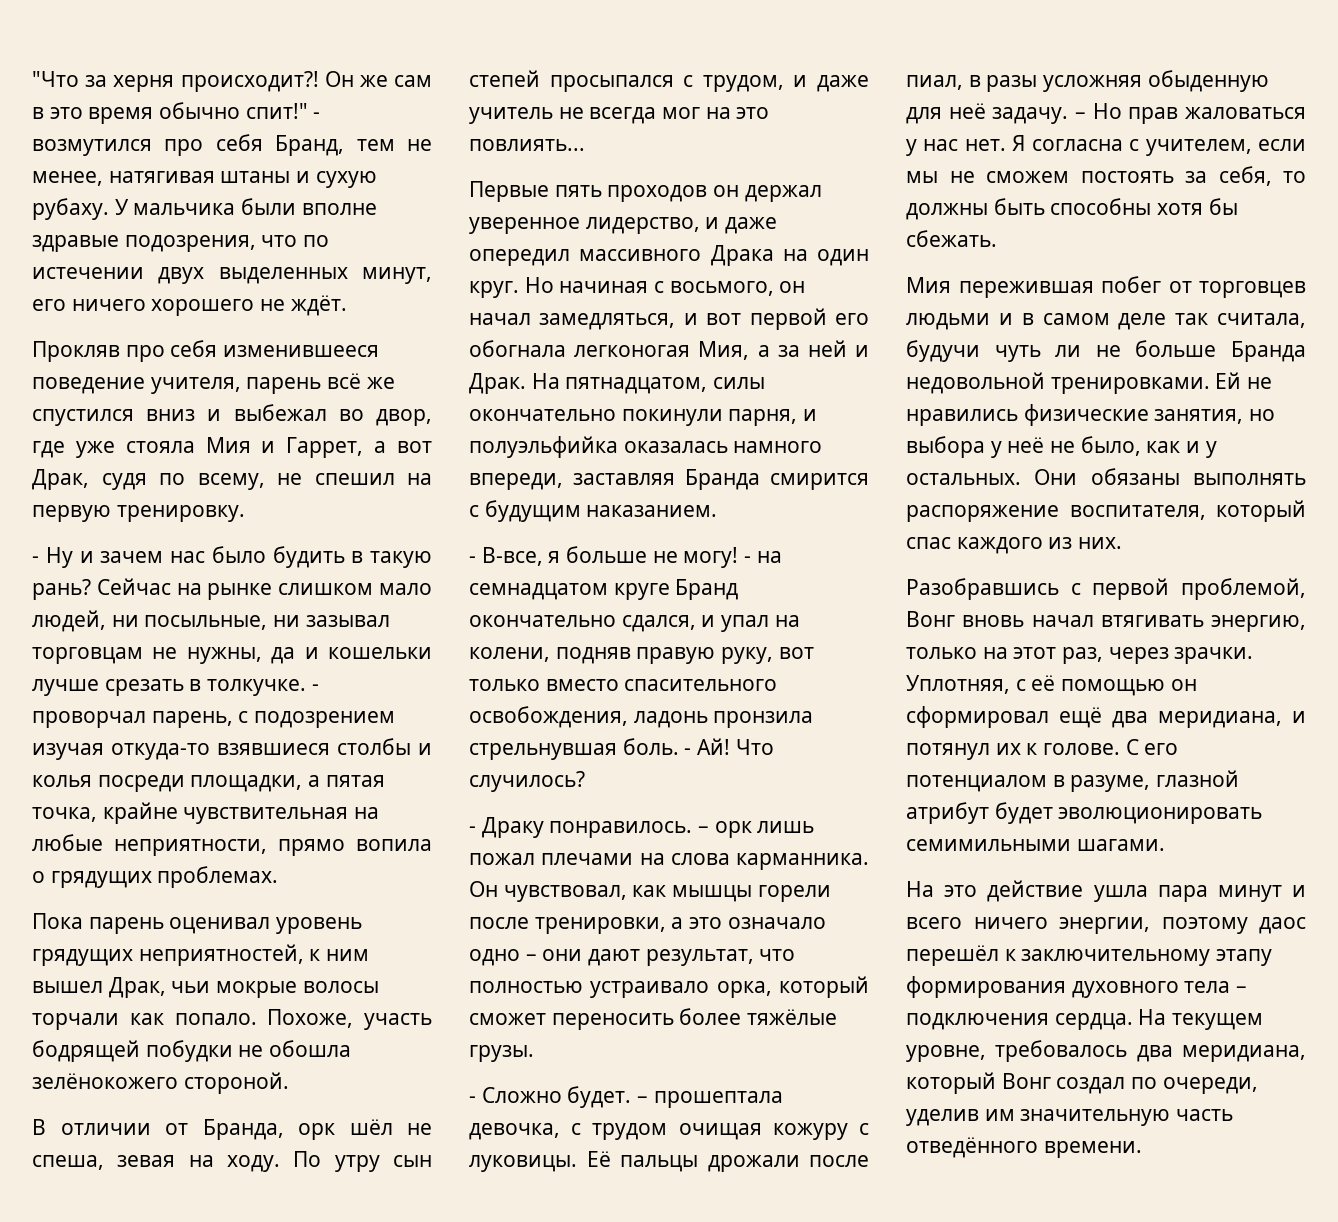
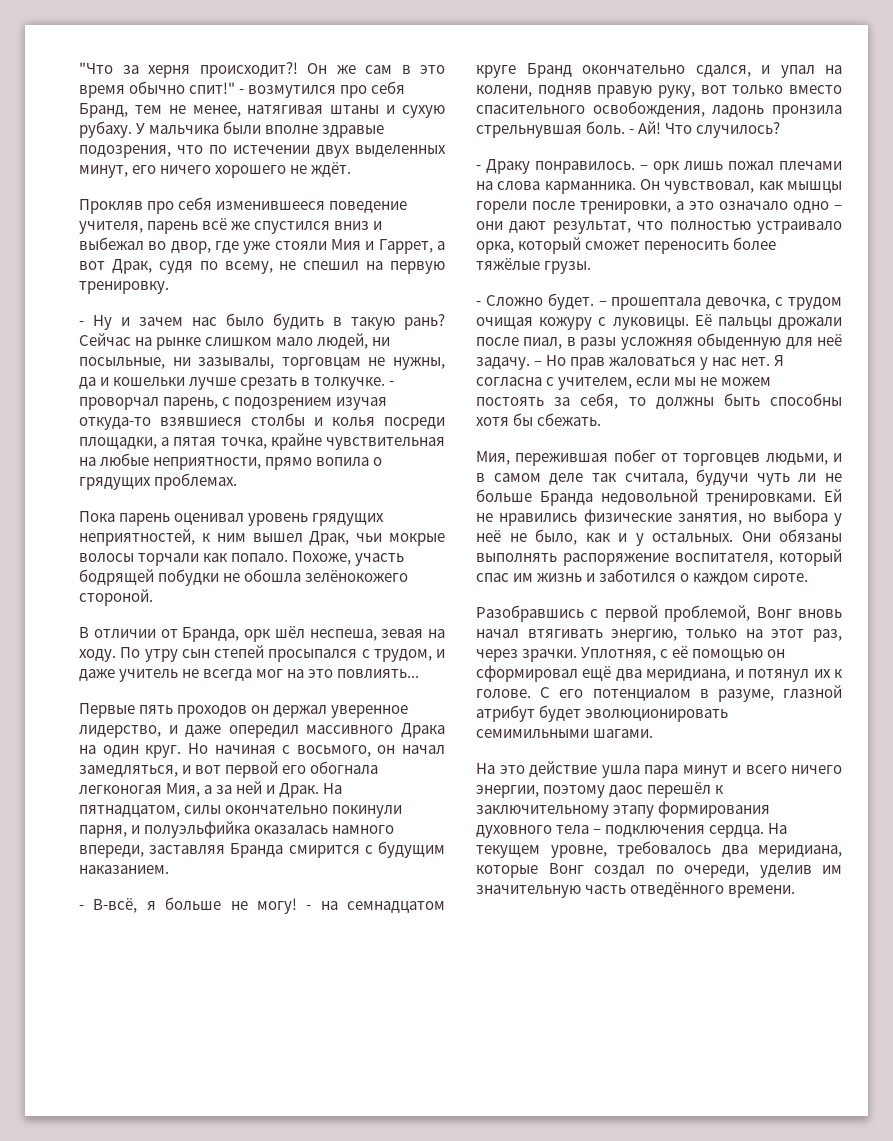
[125,441,195,453] стояла -> [274,241,327,250] стояли
[305,615,390,627] зазывал -> [198,357,275,369] зазывалы,
[407,1123,432,1135] [32,1155,104,1170] не спеша, -> [309,629,377,641] неспеша,
[481,547,543,566] В-все, -> [93,898,138,913] В-всё,
[986,171,1069,183] сможем -> [721,377,772,386] можем
[906,277,951,293] Мия -> [476,451,510,465] Мия,
[906,313,990,330] людьми -> [765,453,828,465] людьми,
[956,537,1123,554] каждого из них. -> [513,569,809,586] им жизнь и заботился о каждом сироте.
[906,1072,996,1094] который -> [476,865,538,878] которые

